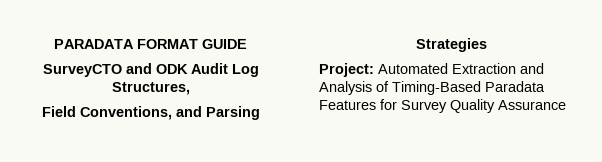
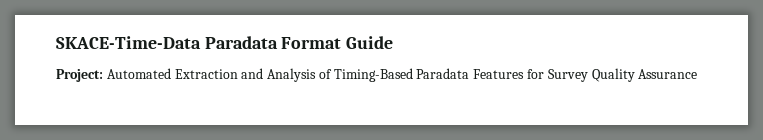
[54,39,247,49] [42,63,259,77] [111,82,190,95] [41,106,260,120] [416,38,487,52] PARADATA FORMAT GUIDE // SurveyCTO and ODK Audit Log Structures, // Field Conventions, and Parsing Strategies -> [56,36,394,49] SKACE-Time-Data Paradata Format Guide

